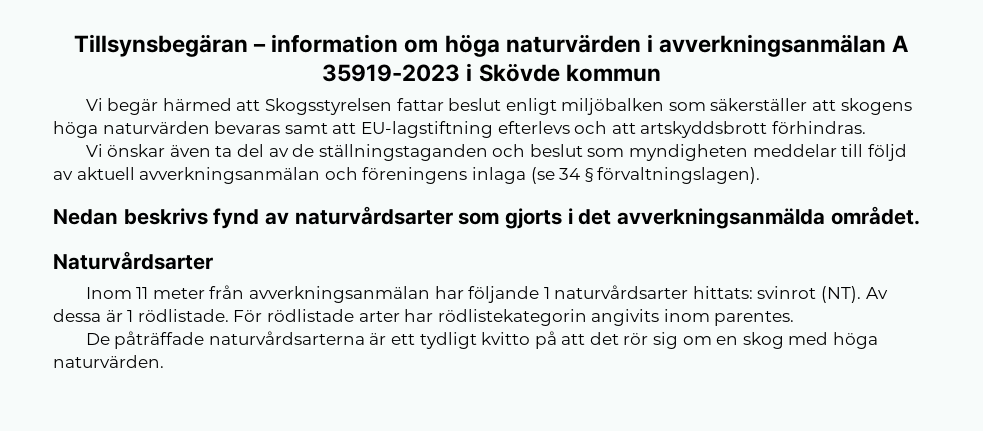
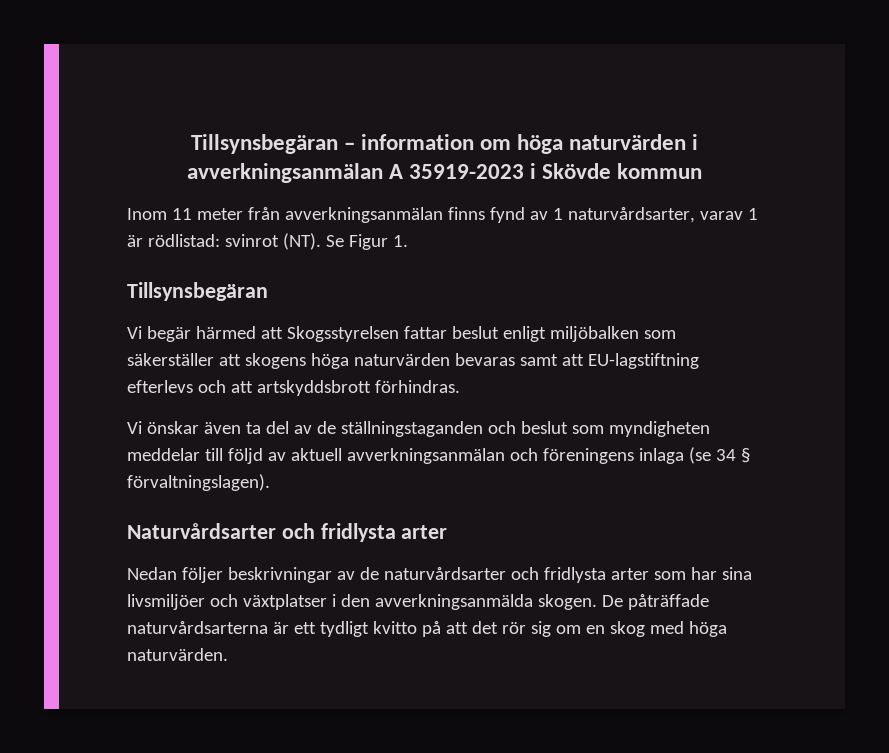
(661, 73) none -> [127,207,758,223] [127,233,408,250] [127,282,268,301] // Inom 11 meter från avverkningsanmälan finns fynd av 1 naturvårdsarter, varav 1 är rödlistad: svinrot (NT). Se Figur 1. // Tillsynsbegäran
[53,206,920,229] [53,251,213,270] [85,285,888,303] [53,309,795,326] Nedan beskrivs fynd av naturvårdsarter som gjorts i det avverkningsanmälda området. // Naturvårdsarter // Inom 11 meter från avverkningsanmälan har följande 1 naturvårdsarter hittats: svinrot (NT). Av dessa är 1 rödlistade. För rödlistade arter har rödlistekategorin angivits inom parentes. // -> [127,523,448,542] [127,567,752,583] [127,594,597,610] Naturvårdsarter och fridlysta arter // Nedan följer beskrivningar av de naturvårdsarter och fridlysta arter som har sina livsmiljöer och växtplatser i den avverkningsanmälda skogen.

